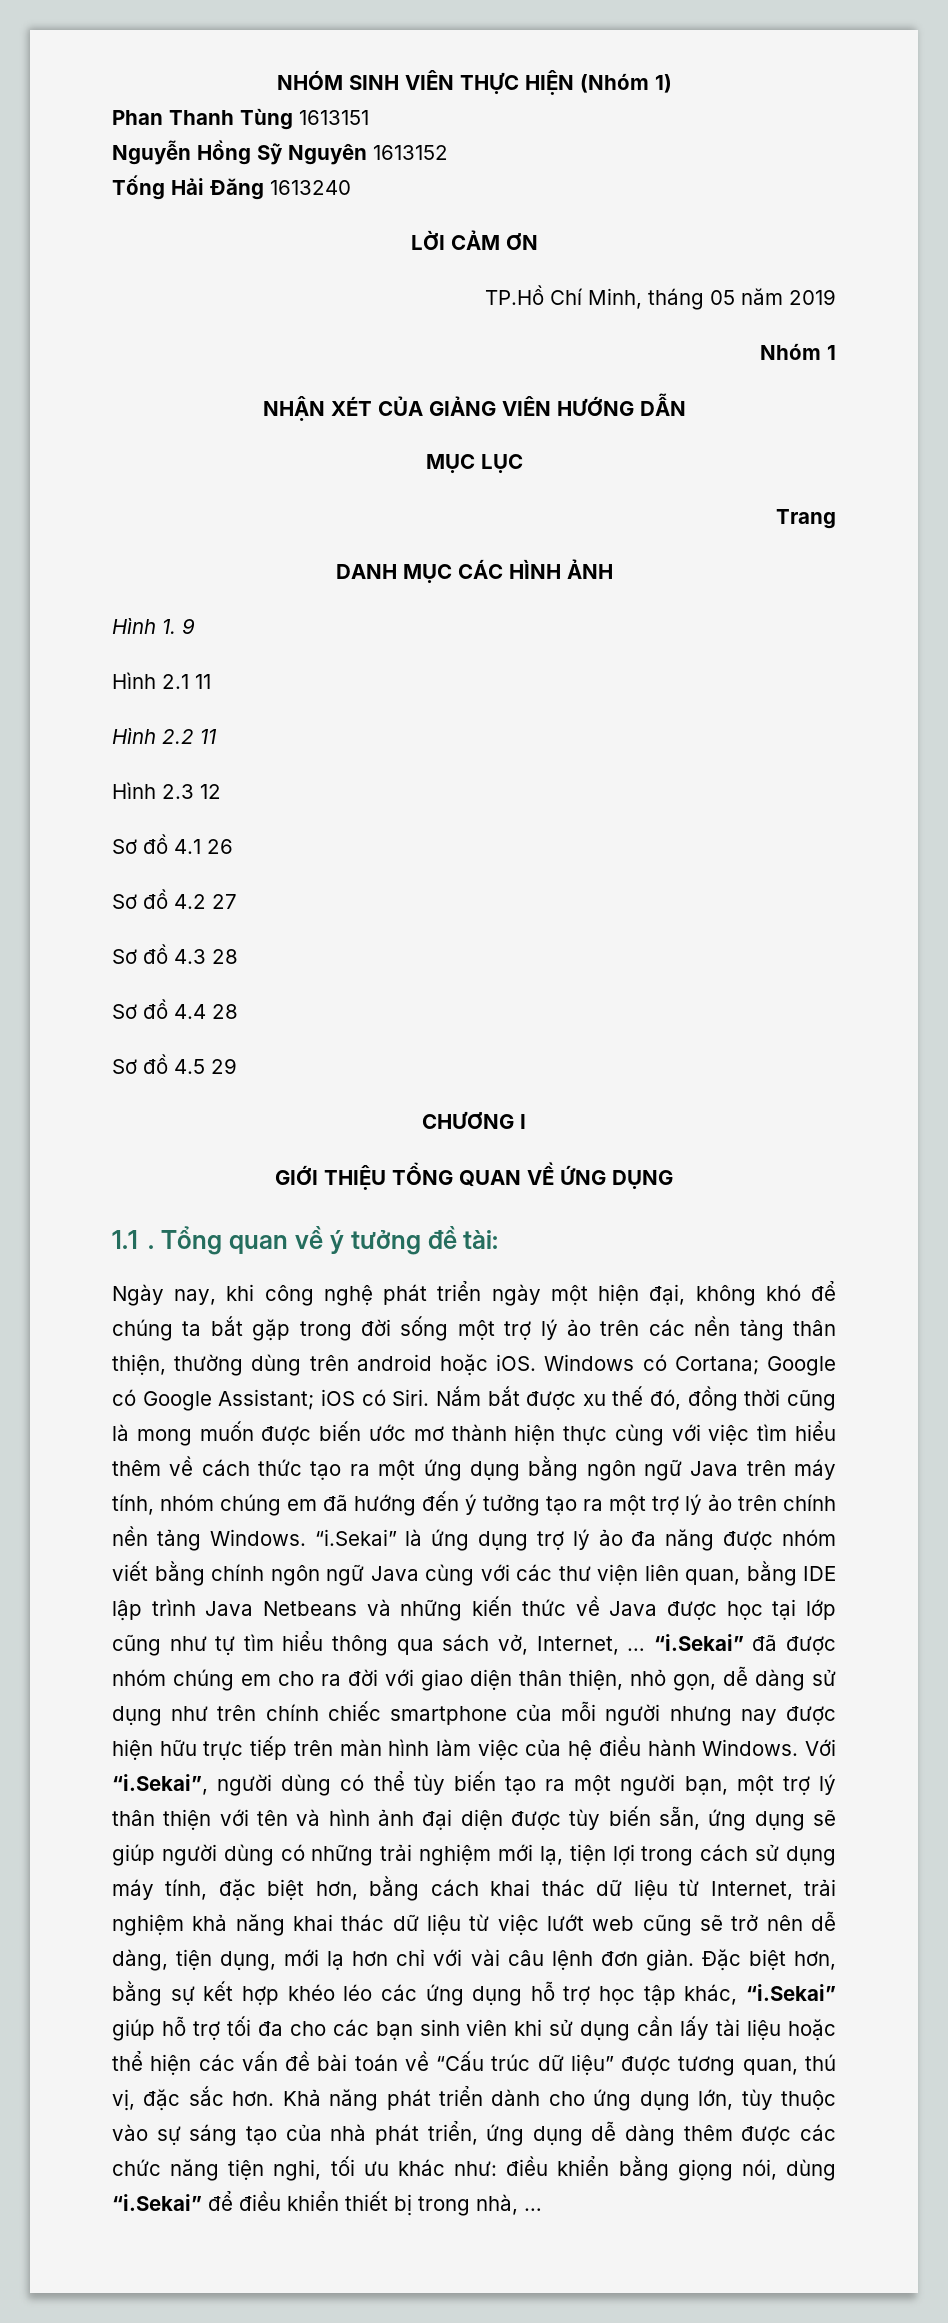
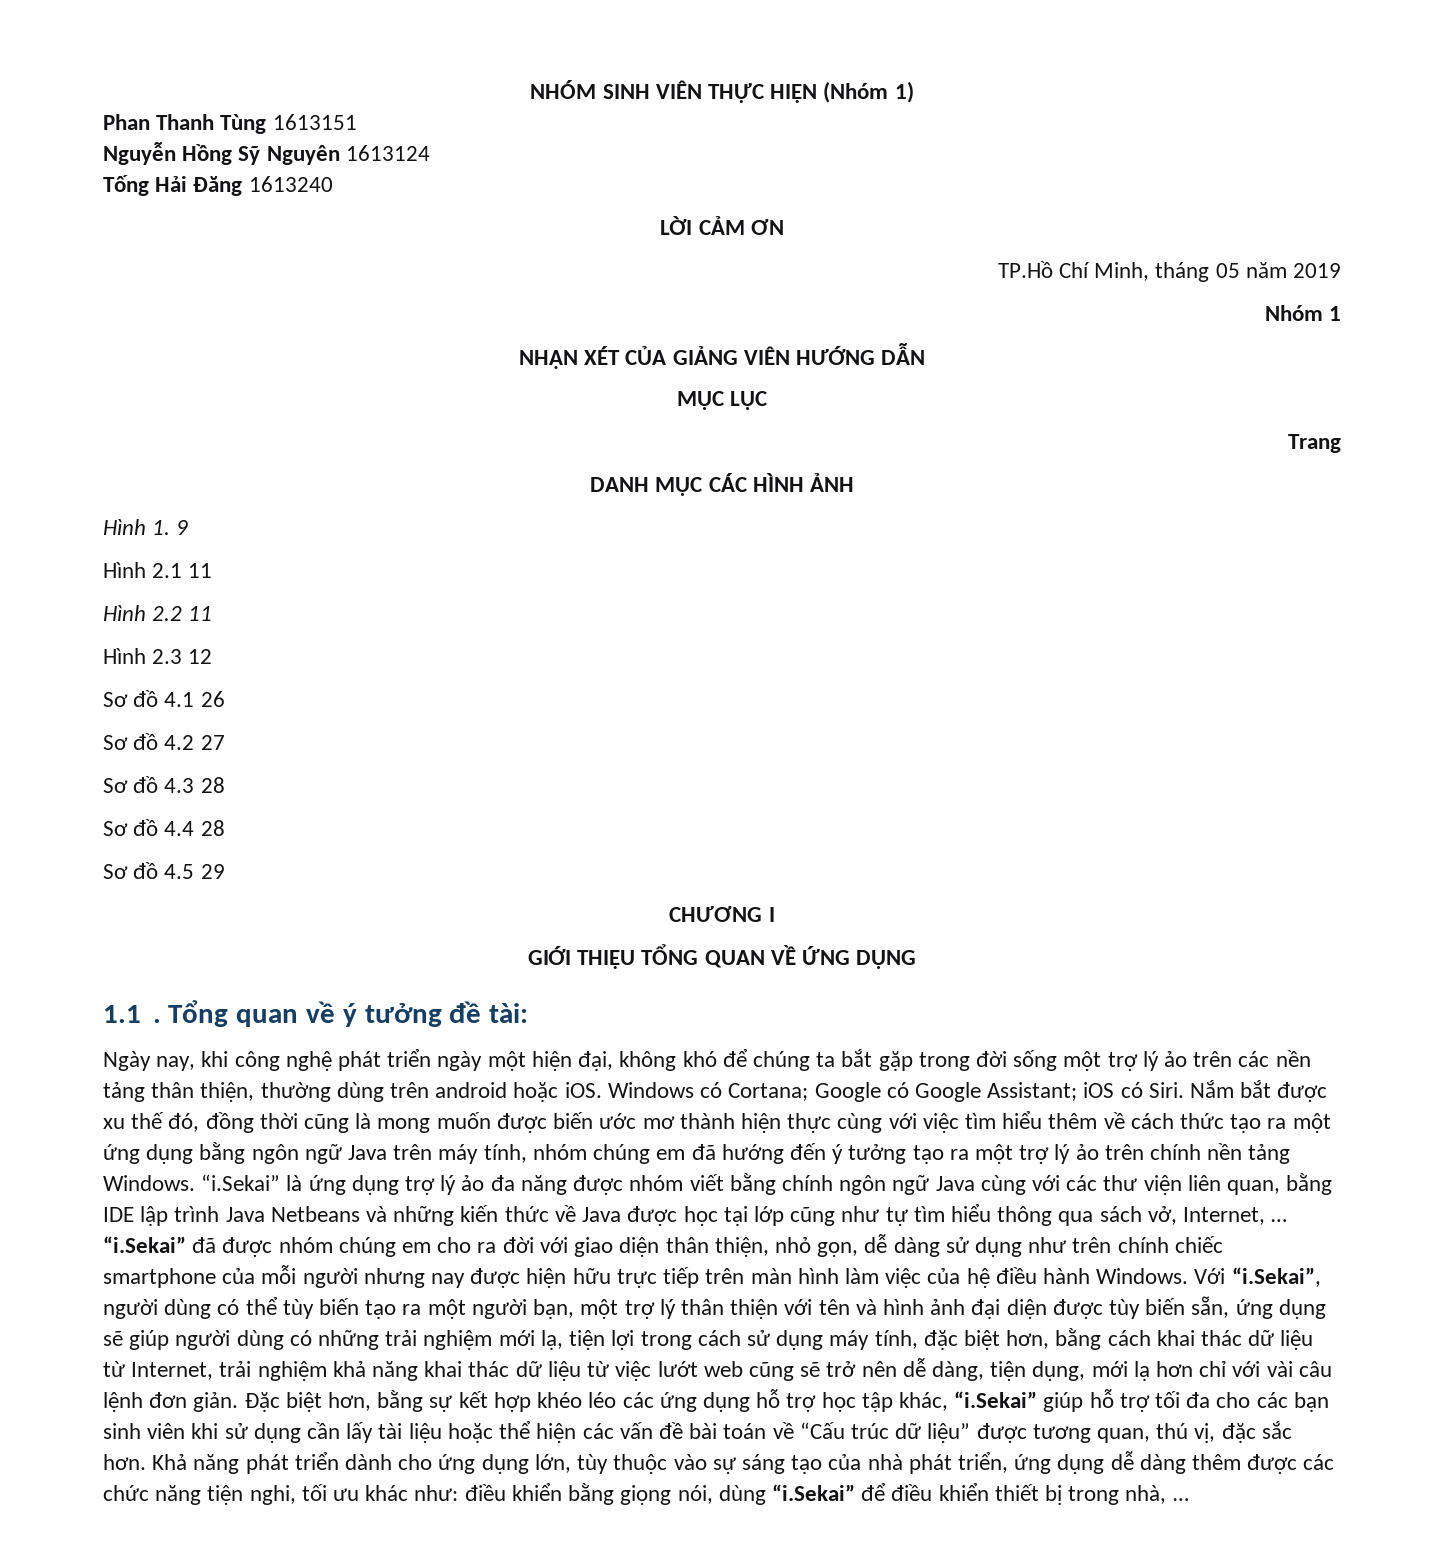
[373,145,448,160] 1613152 -> [345,145,430,161] 1613124

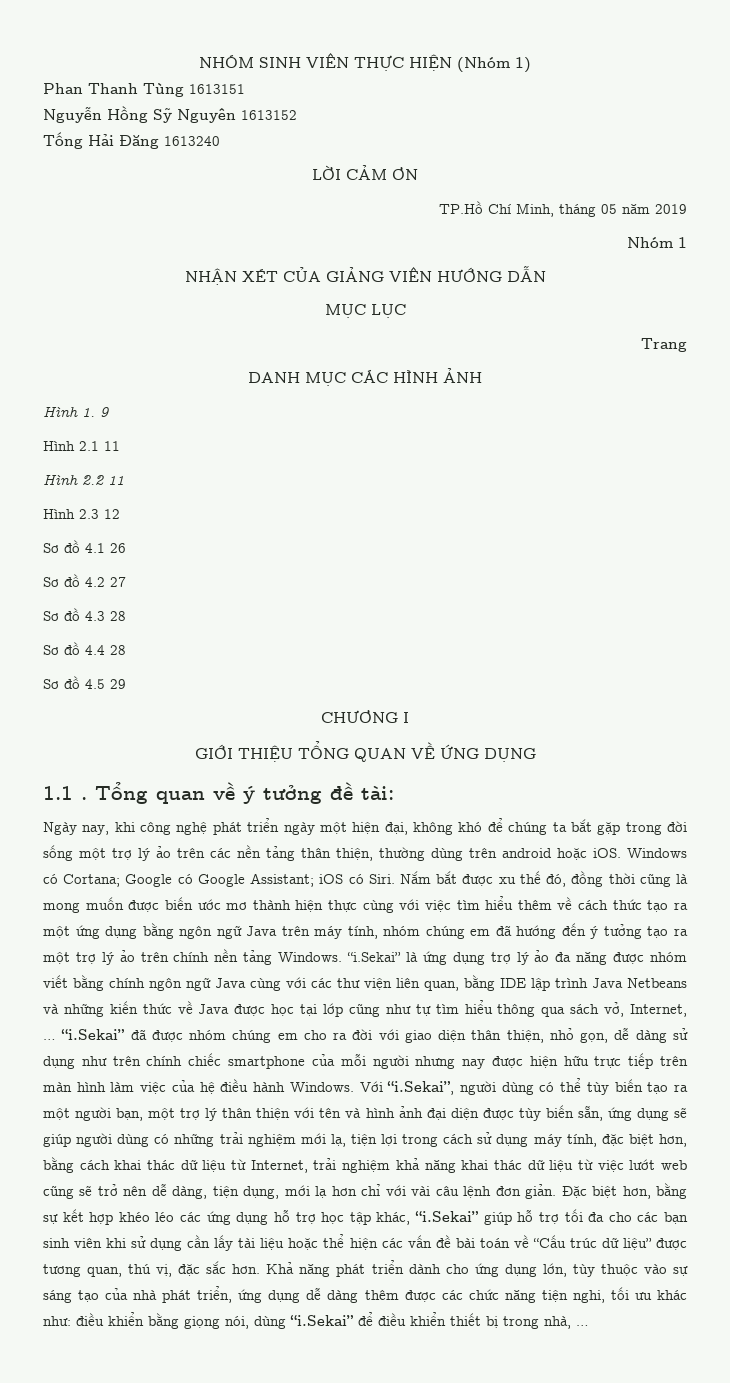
[345,145,430,161] 1613124 -> [241,110,297,120] 1613152

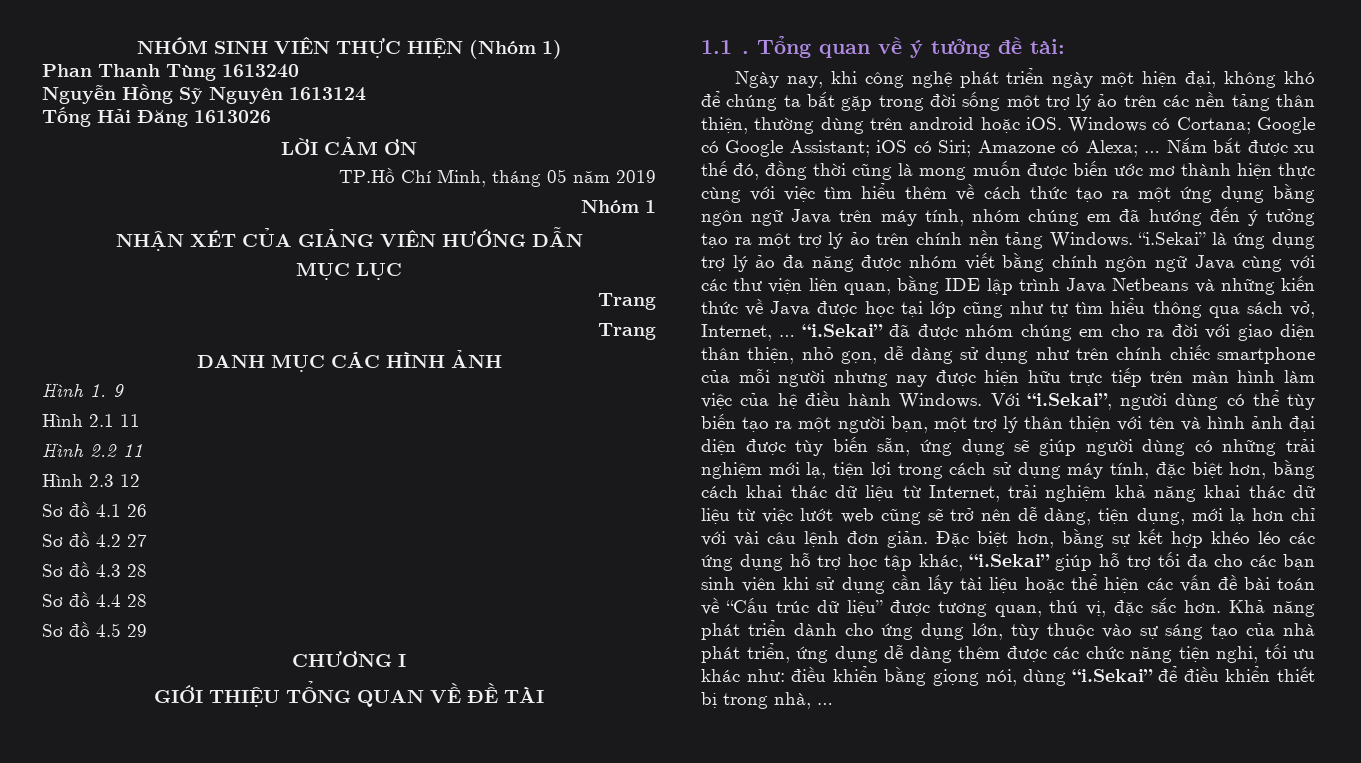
[189,84,245,94] 1613151 -> [222,64,299,78] 1613240
[241,110,297,120] 1613152 -> [289,87,366,101] 1613124
[164,136,220,146] 1613240 -> [194,110,271,123] 1613026
(687, 345) none -> [598,323,656,340] // Trang
[439,744,536,762] ỨNG DỤNG -> [467,683,544,703] ĐỀ TÀI
[368,874,395,884] Siri. -> [938,140,1161,157] Siri; Amazone có Alexa; …

